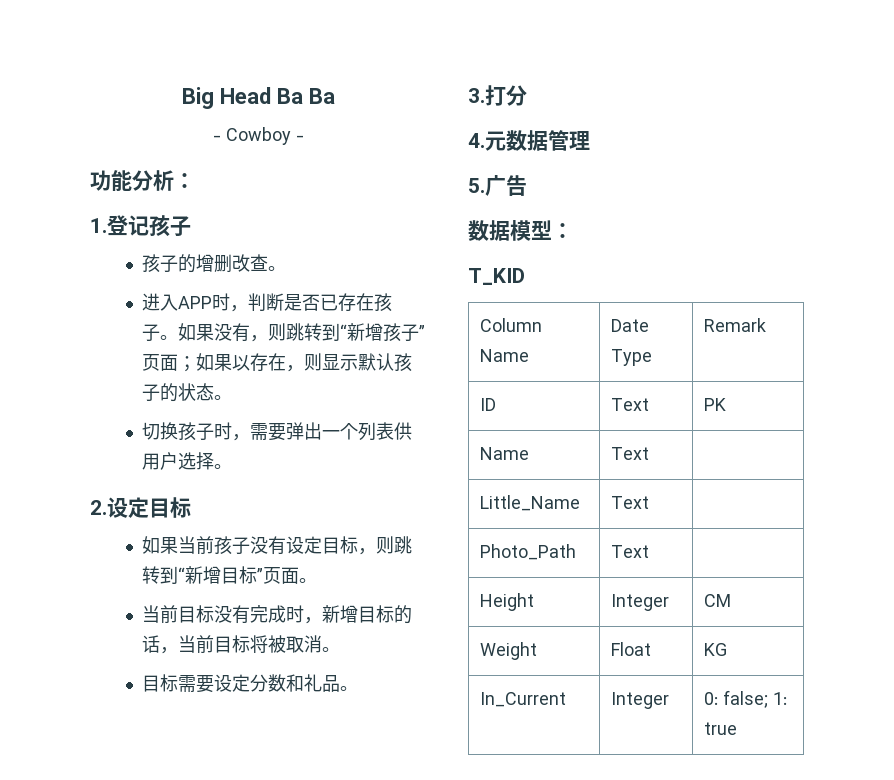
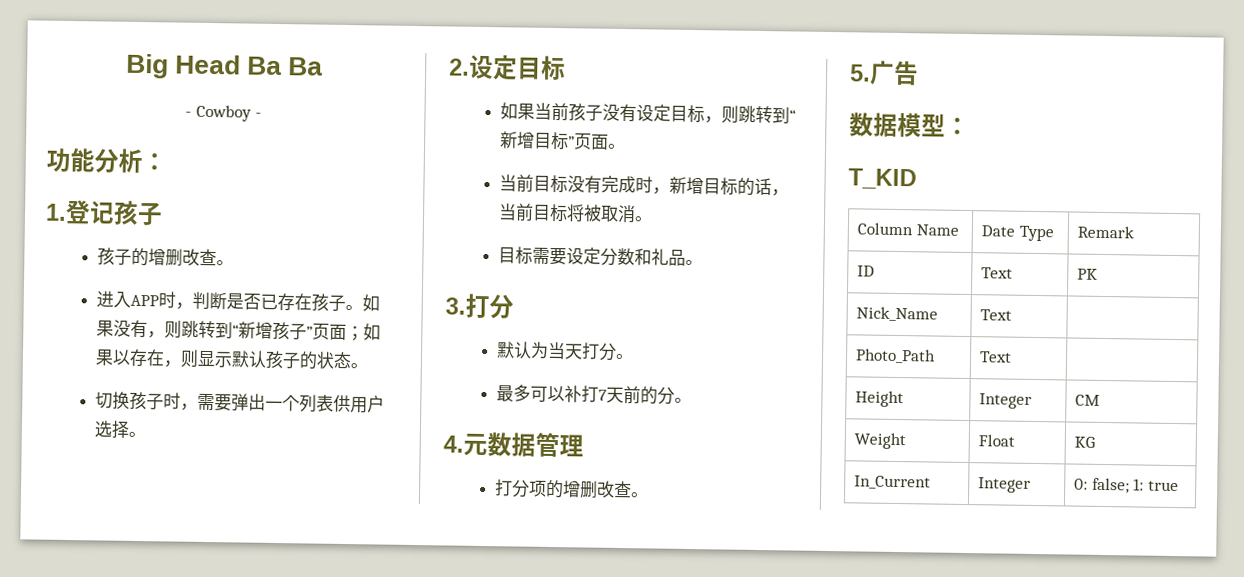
(527, 95) none -> [496,341,635,361] [496,384,693,405] // 默认为当天打分。 // 最多可以补打7天前的分。
(590, 140) none -> [494,479,650,499] // 打分项的增删改查。
[479,447,529,460] [610,447,649,460] [479,495,580,511] Name | Text | // Little_Name -> [856,306,939,322] Nick_Name

